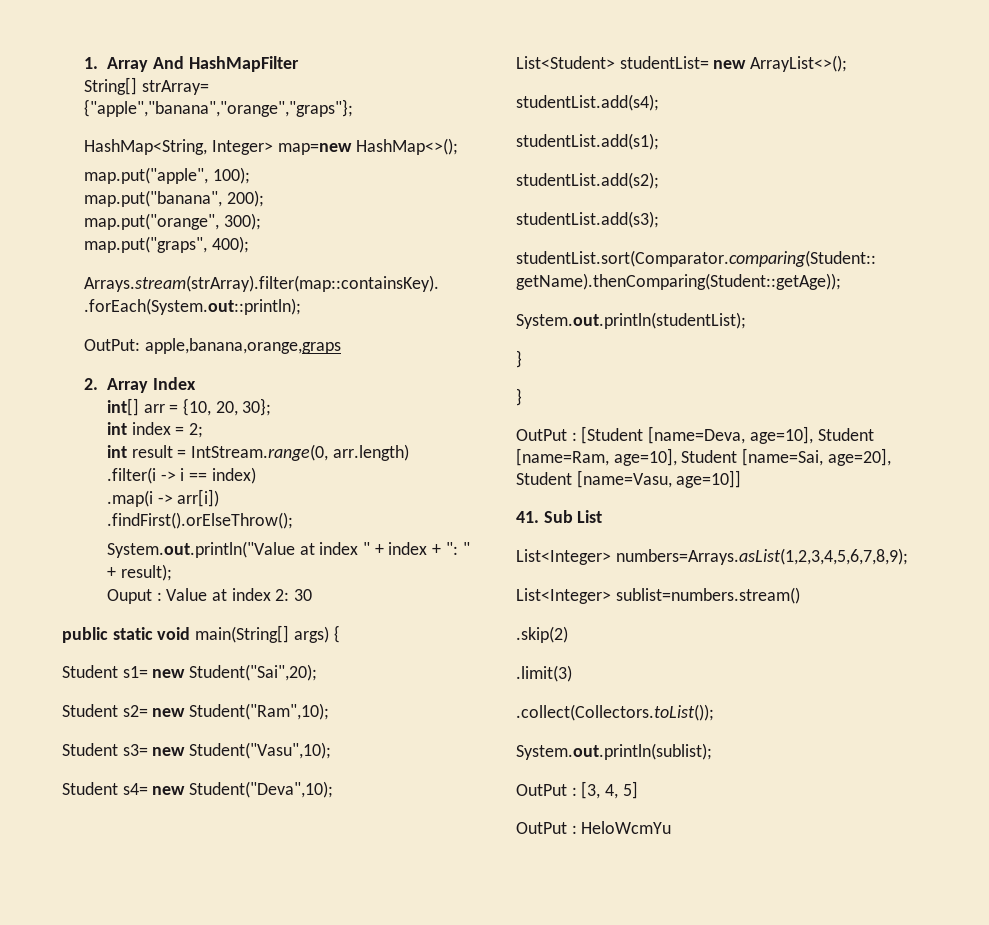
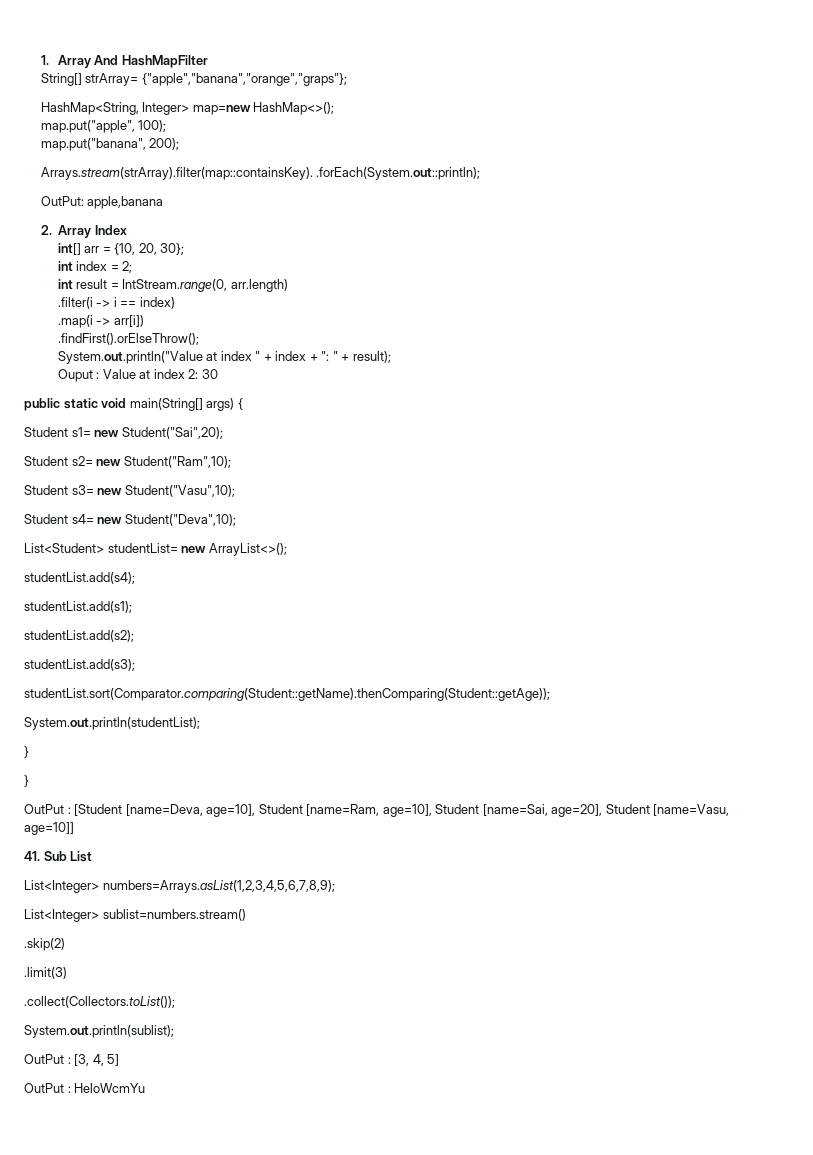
[84,213,262,230] [84,236,250,253] // map.put("orange", 300); // map.put("graps", 400); -> (180, 144) none
[145,338,342,354] apple,banana,orange,graps -> [87,196,164,209] apple,banana

